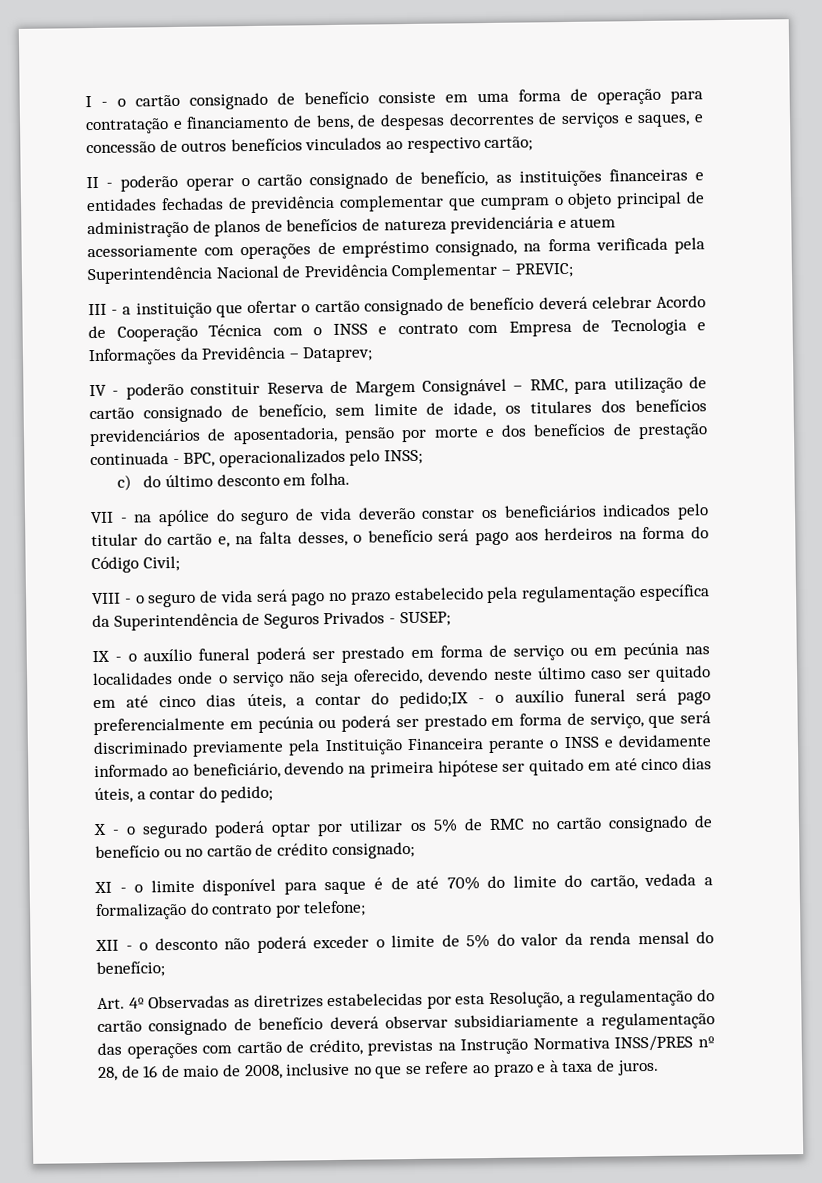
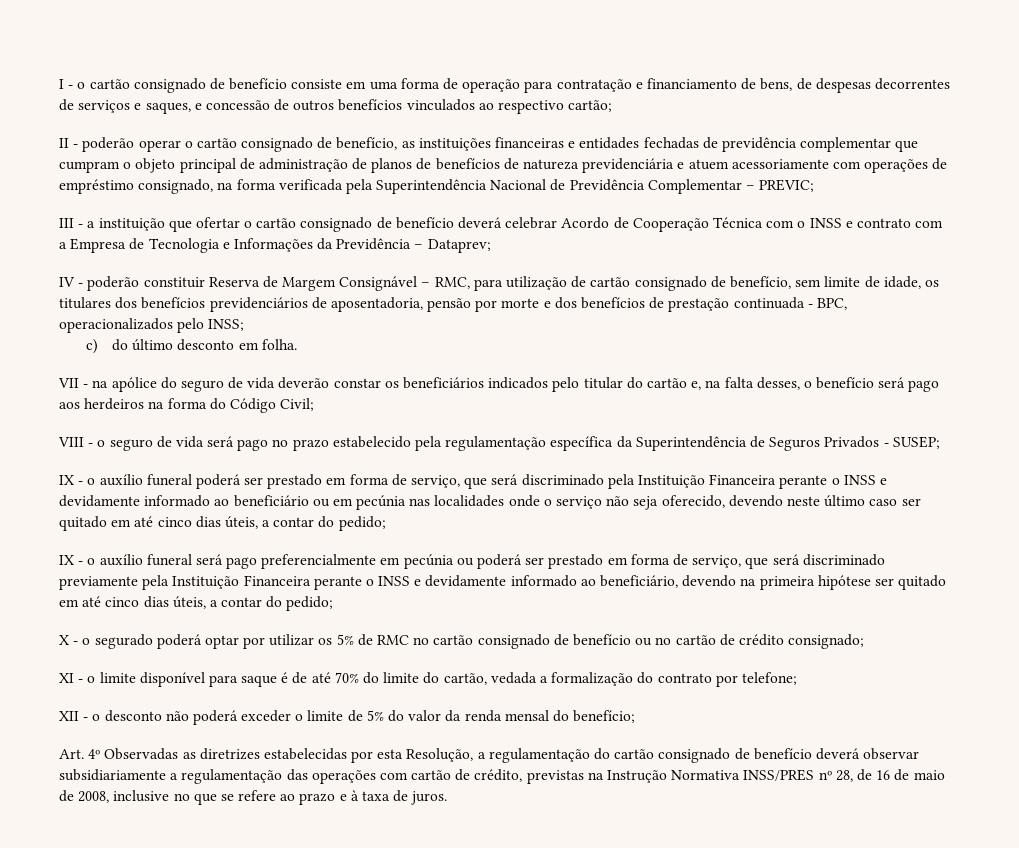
(498, 329) none -> [59,242,67,249] a
[512,645,564,661] serviço -> [411,474,887,489] [59,495,309,507] serviço, que será discriminado pela Instituição Financeira perante o INSS e devidamente informado ao beneficiário
[399,691,470,709] pedido;IX -> [338,516,386,531] [59,555,74,565] pedido; // IX

